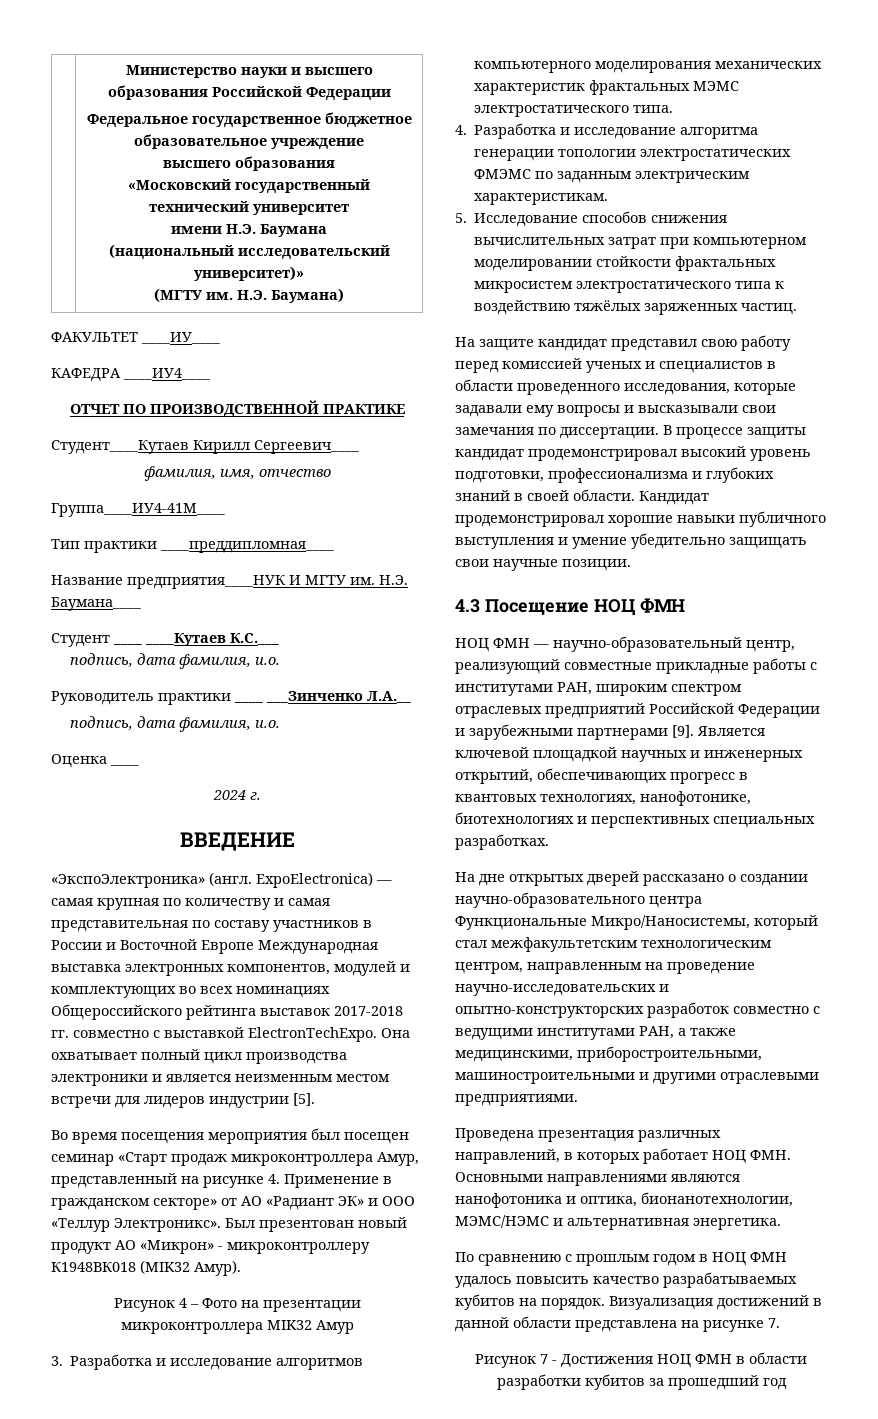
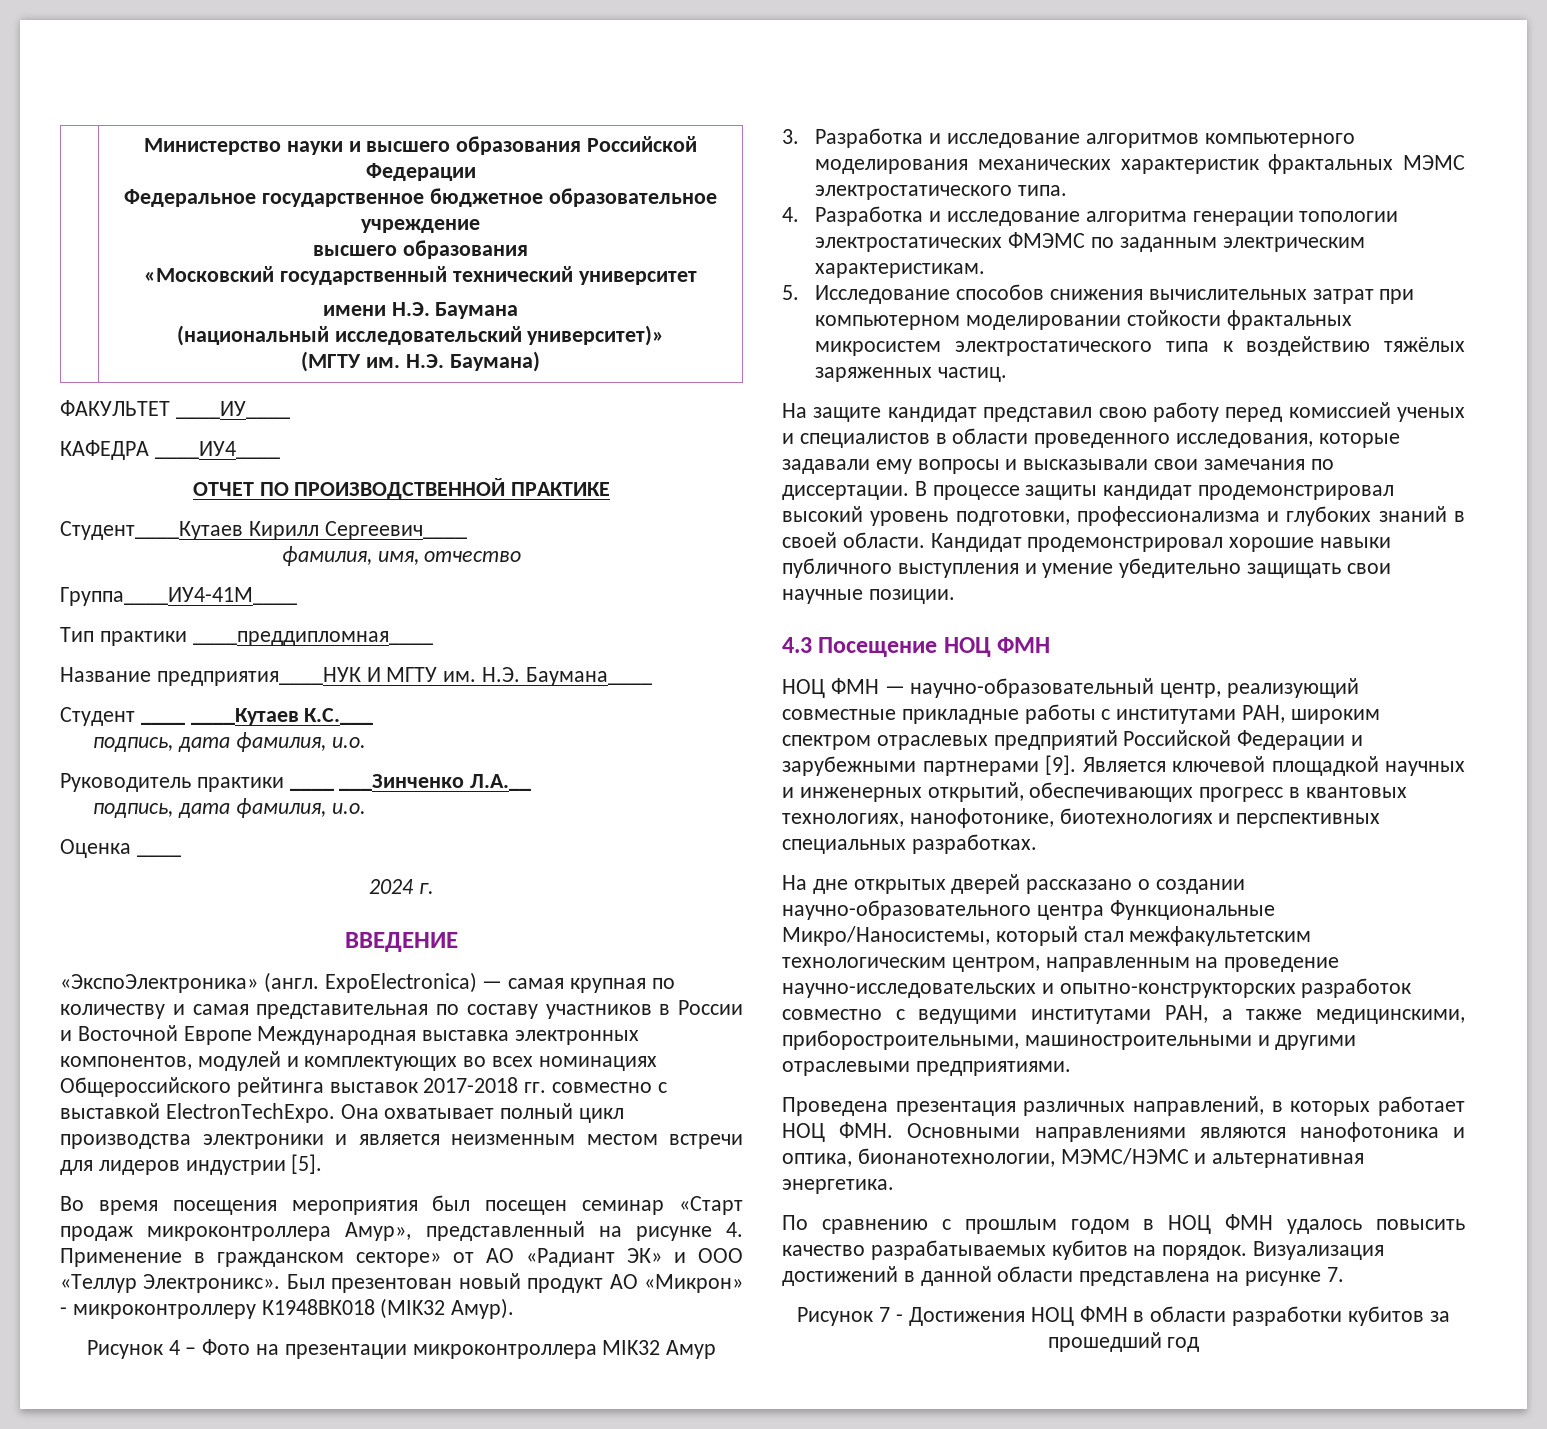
[377,1152,419,1166] Амур, -> [345,1222,412,1241] Амур»,

